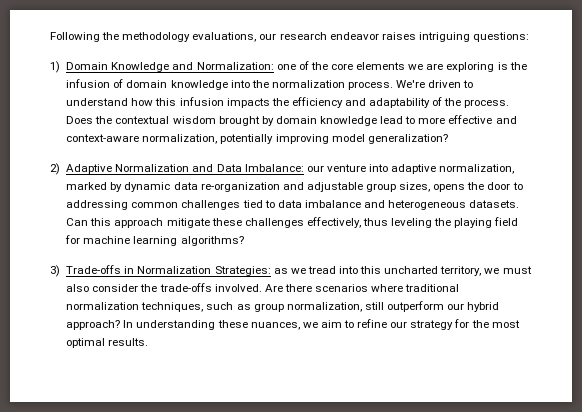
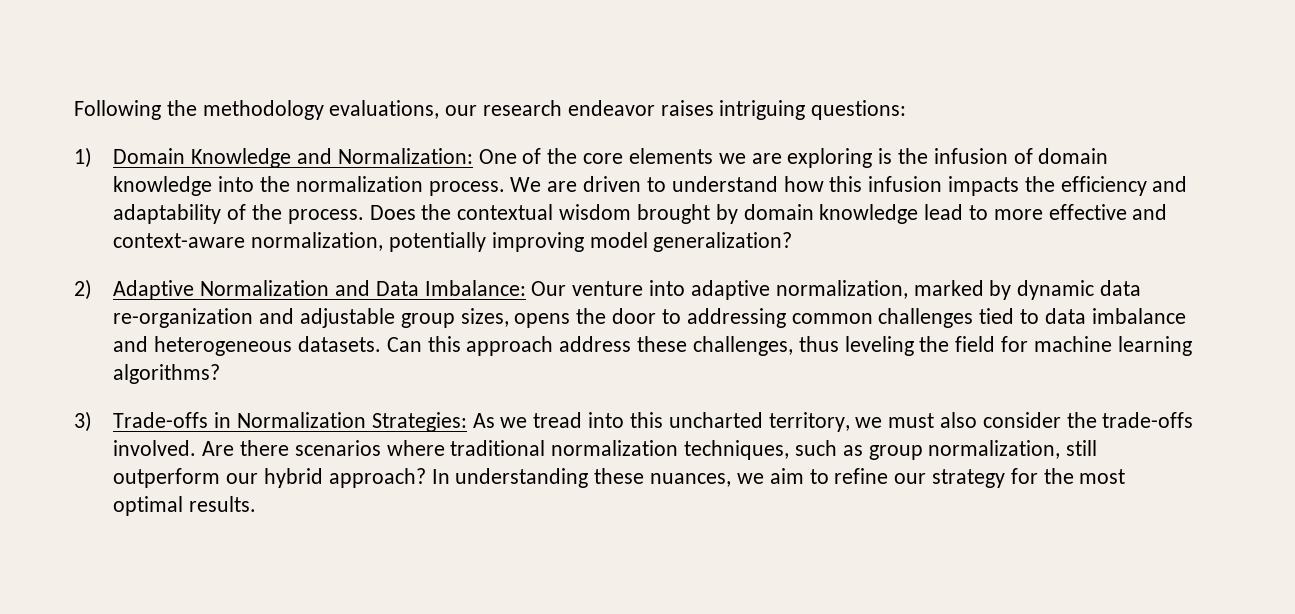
[276,64,296,70] one -> [478,149,517,164] One
[396,80,426,88] We're -> [510,177,578,192] We are
[306,165,324,172] our -> [531,281,567,296] Our
[166,217,361,228] mitigate these challenges effectively, -> [559,336,793,356] address these challenges,
[454,218,493,228] playing -> (950, 344) none
[273,268,288,274] as -> [472,413,495,428] As

